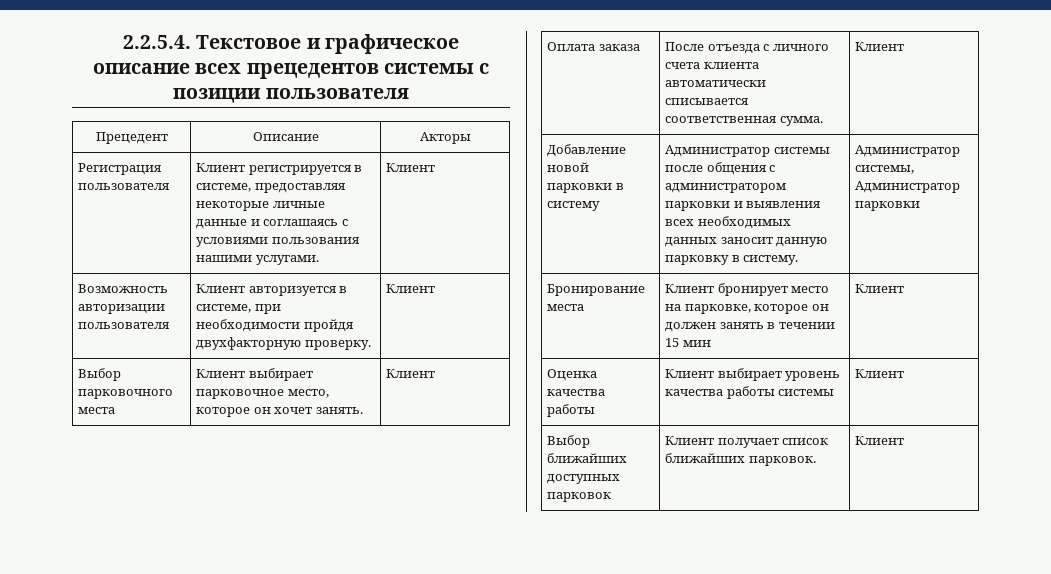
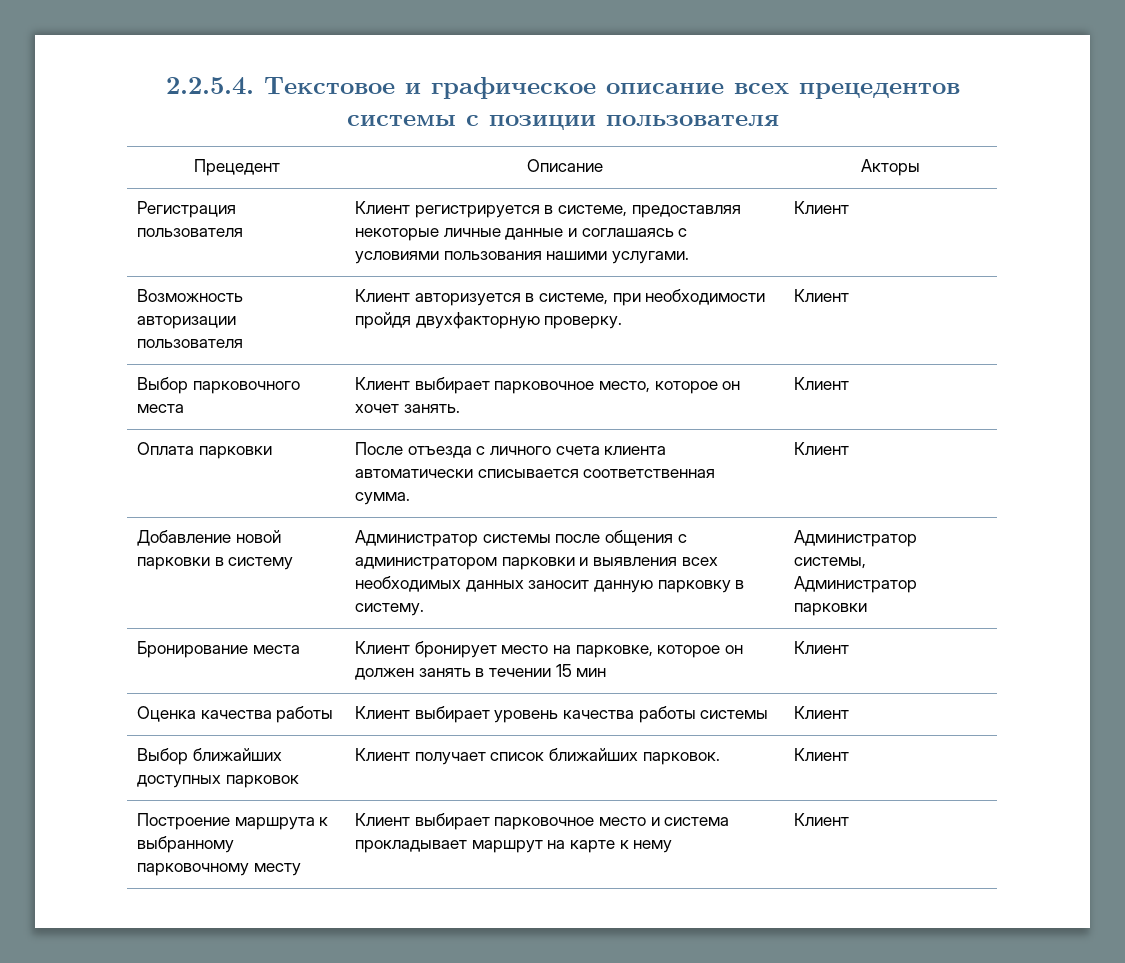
[598,44,640,51] заказа -> [198,446,272,459] парковки
(905, 440) none -> [137,813,329,830] [137,836,235,853] [137,863,301,876] [355,813,730,830] [355,840,673,853] [794,813,850,826] // Построение маршрута к выбранному парковочному месту | Клиент выбирает парковочное место и система прокладывает маршрут на карте к нему | Клиент

